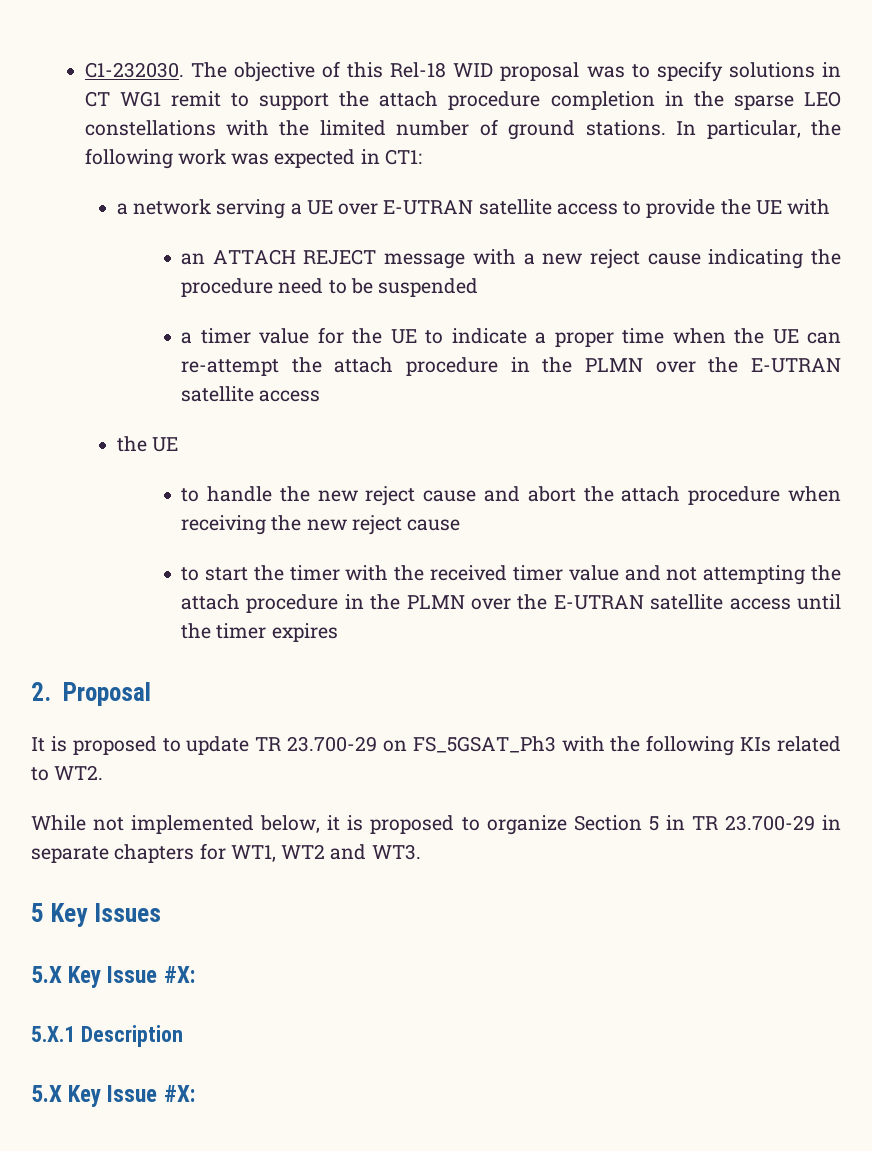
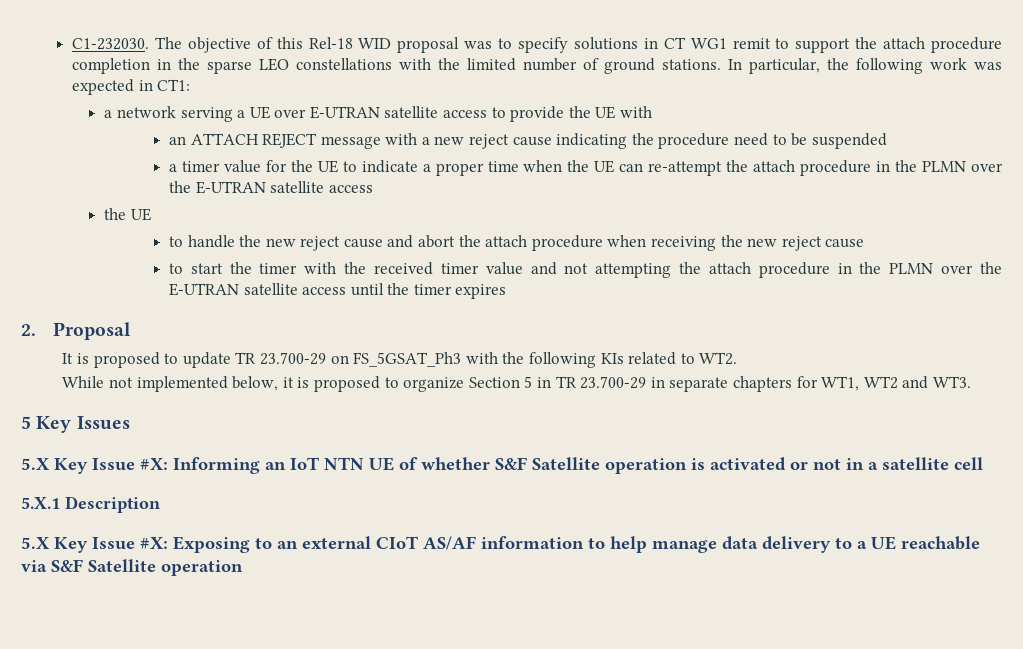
(195, 974) none -> [173,457,983,474] Informing an IoT NTN UE of whether S&F Satellite operation is activated or not in a satellite cell
(195, 1093) none -> [173,536,980,553] [21,559,243,576] Exposing to an external CIoT AS/AF information to help manage data delivery to a UE reachable via S&F Satellite operation

